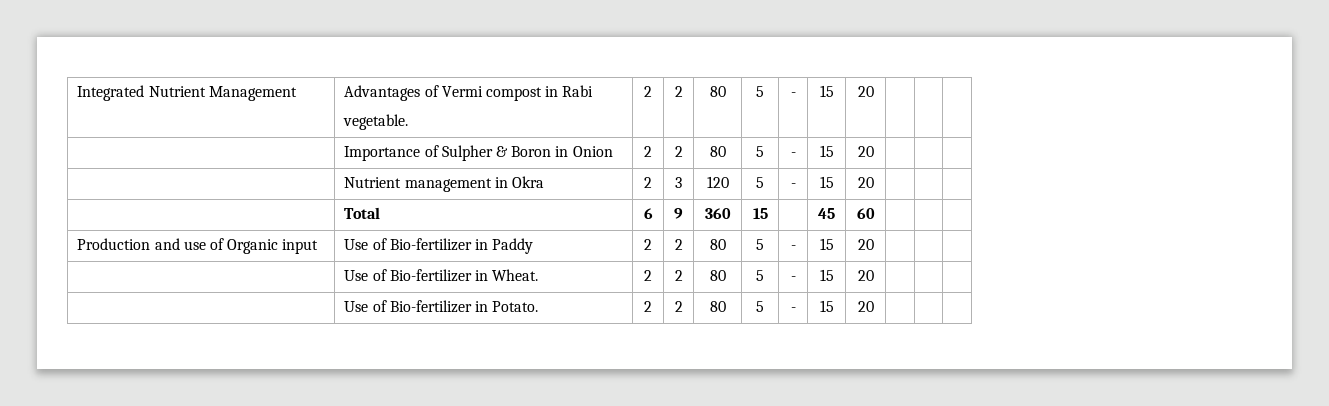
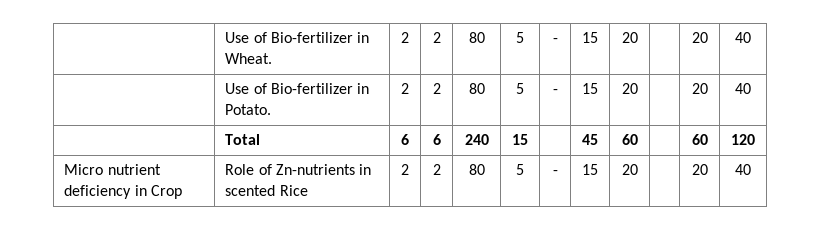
[77,85,297,101] [344,85,594,101] [343,114,409,130] [644,86,652,97] [674,86,683,97] [709,86,726,97] [756,86,764,97] [790,92,796,97] [819,85,834,97] [857,86,874,97] [344,145,613,161] [644,146,652,157] [674,146,683,157] [709,146,726,157] [756,146,764,157] [790,152,796,157] [819,145,834,157] [857,146,874,157] [344,176,544,192] [644,177,652,188] [675,177,682,188] [706,176,729,188] [756,177,764,188] [790,183,796,188] [819,176,834,188] [857,177,874,188] [344,207,381,219] [643,208,653,219] [674,208,683,219] [704,208,731,219] [752,208,768,219] [818,208,835,219] [856,208,875,219] [77,238,319,254] [344,238,534,254] [644,239,652,250] [674,239,683,250] [709,239,726,250] [756,239,764,250] [790,245,796,250] [819,238,834,250] [857,239,874,250] Integrated Nutrient Management | Advantages of Vermi compost in Rabi // vegetable. | 2 | 2 | 80 | 5 | - | 15 | 20 | | | // | Importance of Sulpher & Boron in Onion | 2 | 2 | 80 | 5 | - | 15 | 20 | | | // | Nutrient management in Okra | 2 | 3 | 120 | 5 | - | 15 | 20 | | | // | Total | 6 | 9 | 360 | 15 | | 45 | 60 | | | // Production and use of Organic input | Use of Bio-fertilizer in Paddy | 2 | 2 | 80 | 5 | - | 15 | 20 | | | // -> (225, 37) none
(874, 275) | -> [691,32,708,43] [735,32,751,43] 20 | 40
(874, 306) | -> [691,83,708,94] [735,83,751,94] [225,134,261,145] [401,134,409,145] [432,134,441,145] [464,134,489,145] [512,134,528,145] [582,134,598,145] [621,134,638,145] [691,134,708,145] [731,134,755,145] [64,164,161,175] [64,185,182,199] [225,164,371,175] [225,185,308,196] [401,164,409,175] [432,164,441,175] [468,164,485,175] [516,164,524,175] [552,170,558,175] [582,164,598,175] [621,164,638,175] [691,164,708,175] [735,164,751,175] 20 | 40 // | Total | 6 | 6 | 240 | 15 | | 45 | 60 | | 60 | 120 // Micro nutrient deficiency in Crop | Role of Zn-nutrients in scented Rice | 2 | 2 | 80 | 5 | - | 15 | 20 | | 20 | 40

